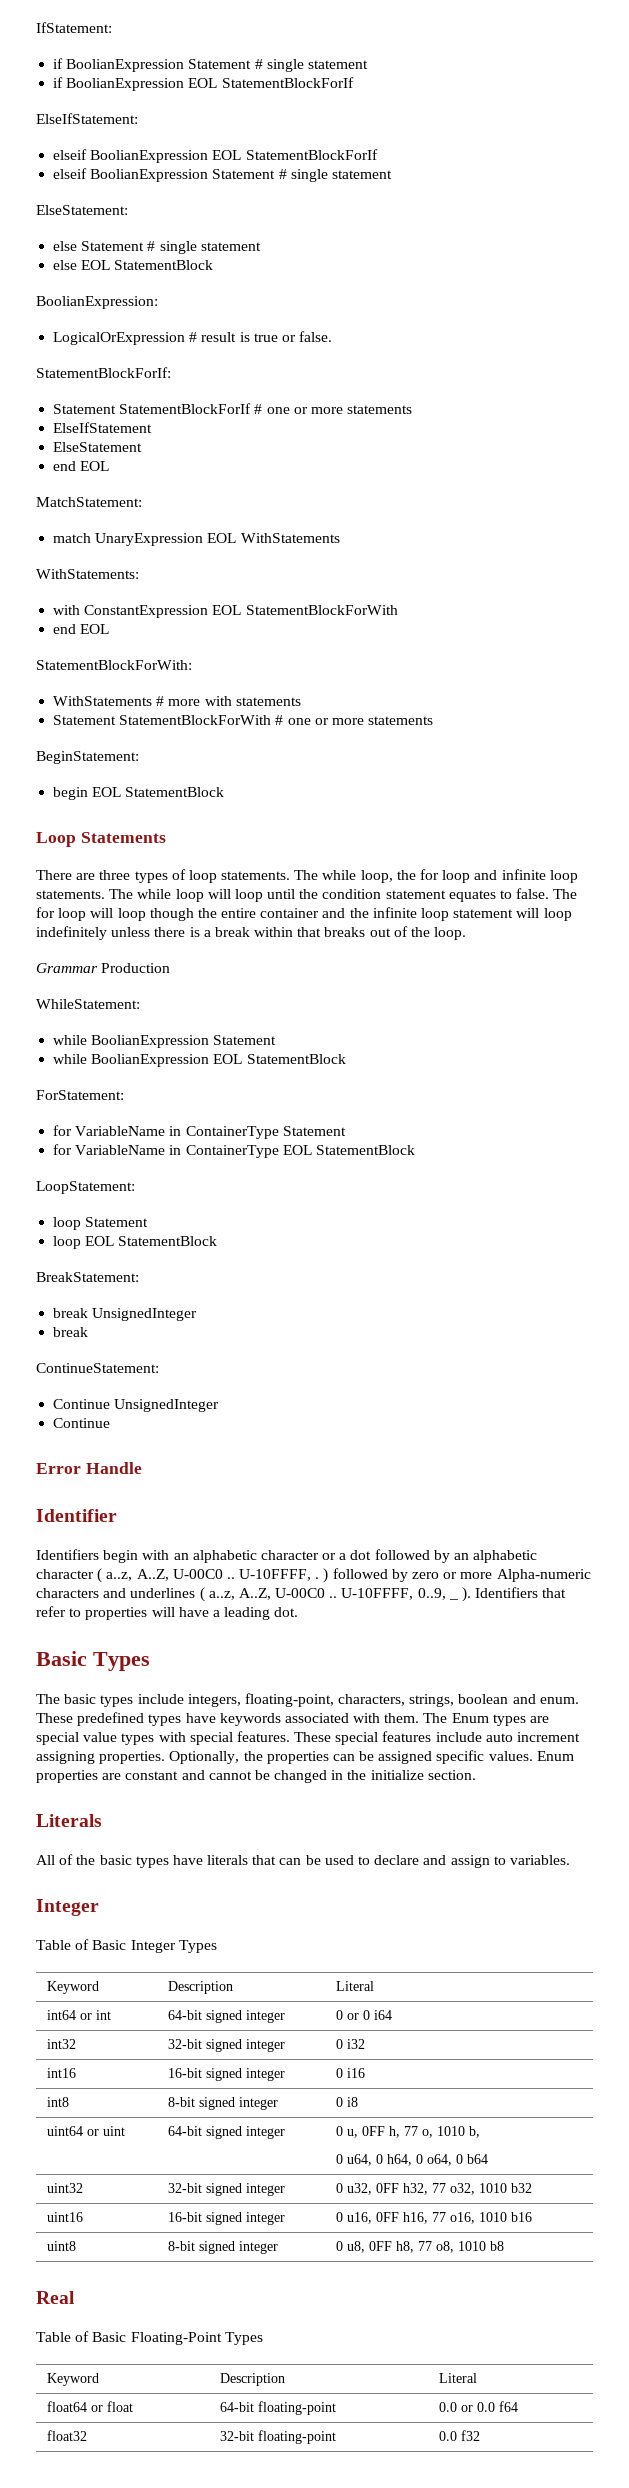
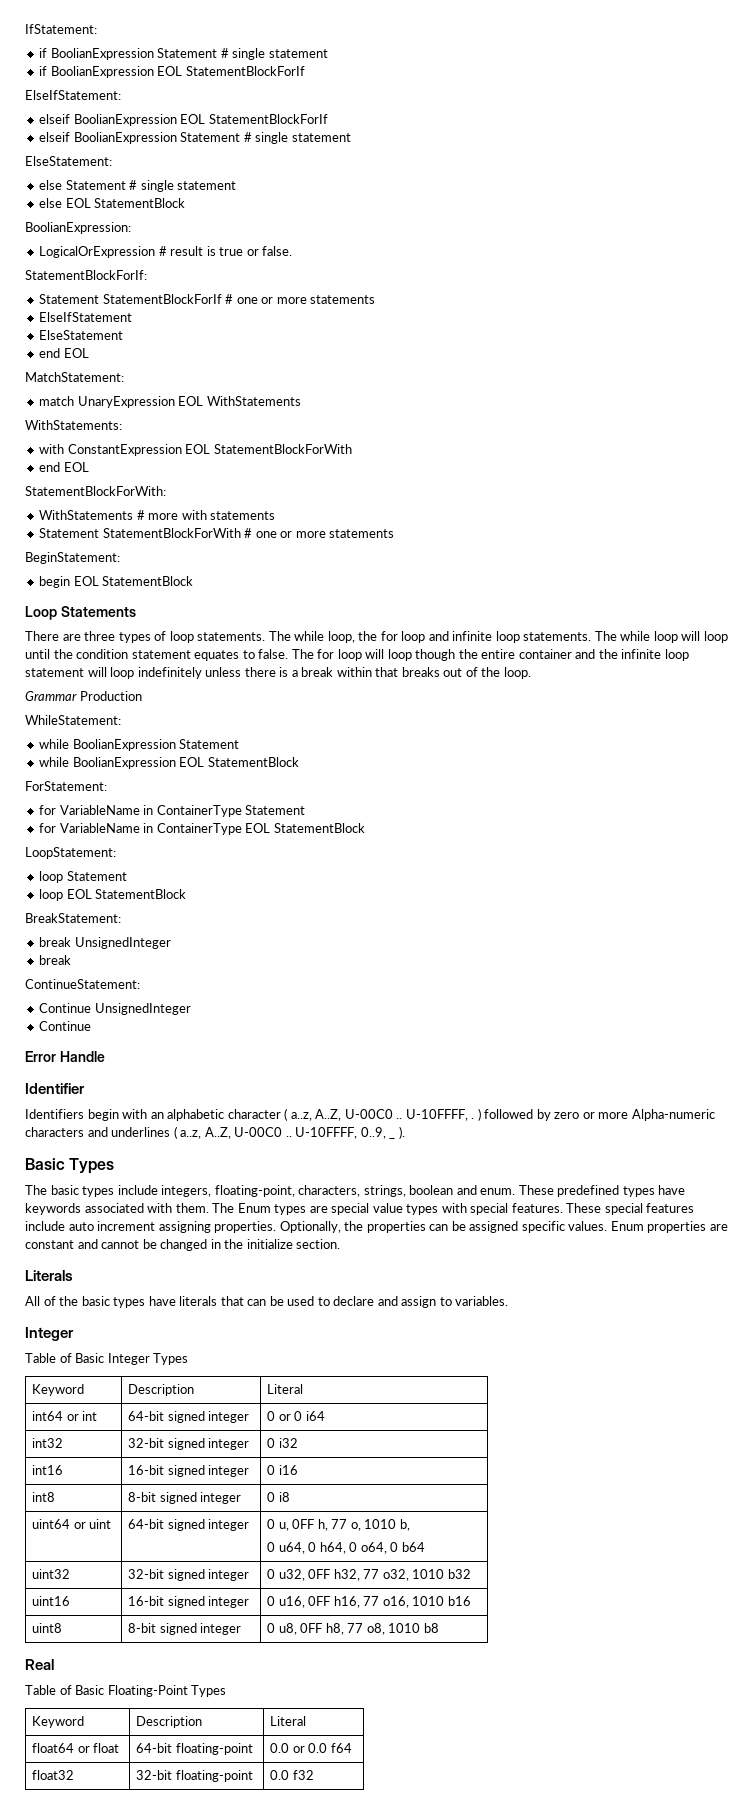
[322,1549,538,1563] [36,1569,94,1579] or a dot followed by an alphabetic character -> (281, 1114) none
[475,1587,567,1598] [36,1606,299,1620] Identifiers that refer to properties will have a leading dot. -> (405, 1132) none

